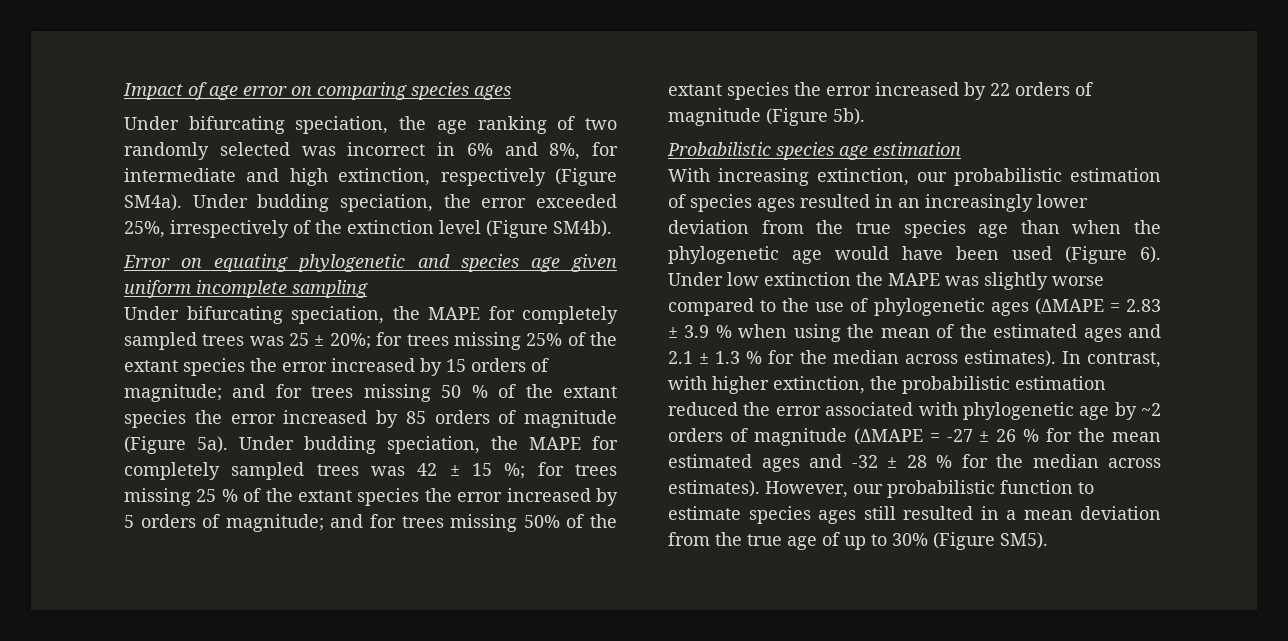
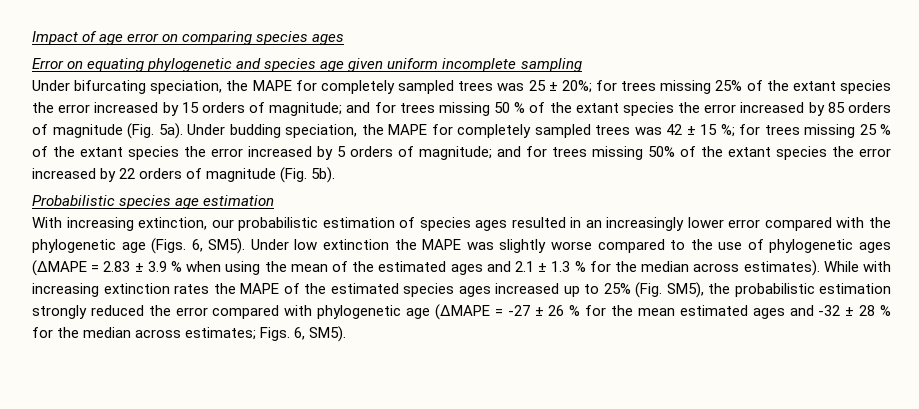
[124,116,617,134] [124,142,618,160] [124,168,617,186] [124,194,617,212] [124,220,612,238] // Under bifurcating speciation, the age ranking of two randomly selected was incorrect in 6% and 8%, for intermediate and high extinction, respectively (Figure SM4a). Under budding speciation, the error exceeded 25%, irrespectively of the extinction level (Figure SM4b). -> (345, 39) none
[124,436,186,454] (Figure -> [127,123,154,139] (Fig.
[766,108,828,126] (Figure -> [280,167,308,183] (Fig.
[668,220,1161,238] [668,246,1161,264] deviation from the true species age than when the phylogenetic age would have been used (Figure 6). -> [728,217,891,231] [32,238,246,254] error compared with the phylogenetic age (Figs. 6, SM5).
[1061,351,1161,368] [668,376,865,394] In contrast, with higher extinction, -> [823,261,892,272] [32,282,704,298] While with increasing extinction rates the MAPE of the estimated species ages increased up to 25% (Fig. SM5),
(1106, 383) none -> [32,305,87,319] strongly
[825,402,914,416] associated -> [212,305,280,319] compared
[1114,402,1161,420] [668,428,847,446] by ~2 orders of magnitude -> (431, 313) none
[668,480,1094,498] [668,506,1161,524] [668,532,995,550] estimates). However, our probabilistic function to estimate species ages still resulted in a mean deviation from the true age of up to 30% (Figure -> [185,327,306,341] estimates; Figs. 6,

